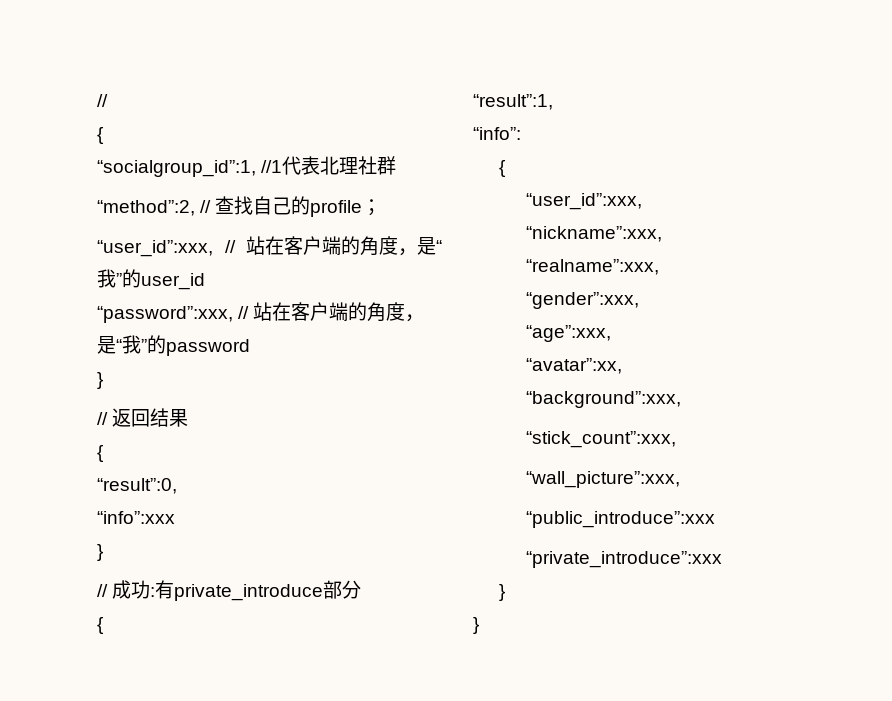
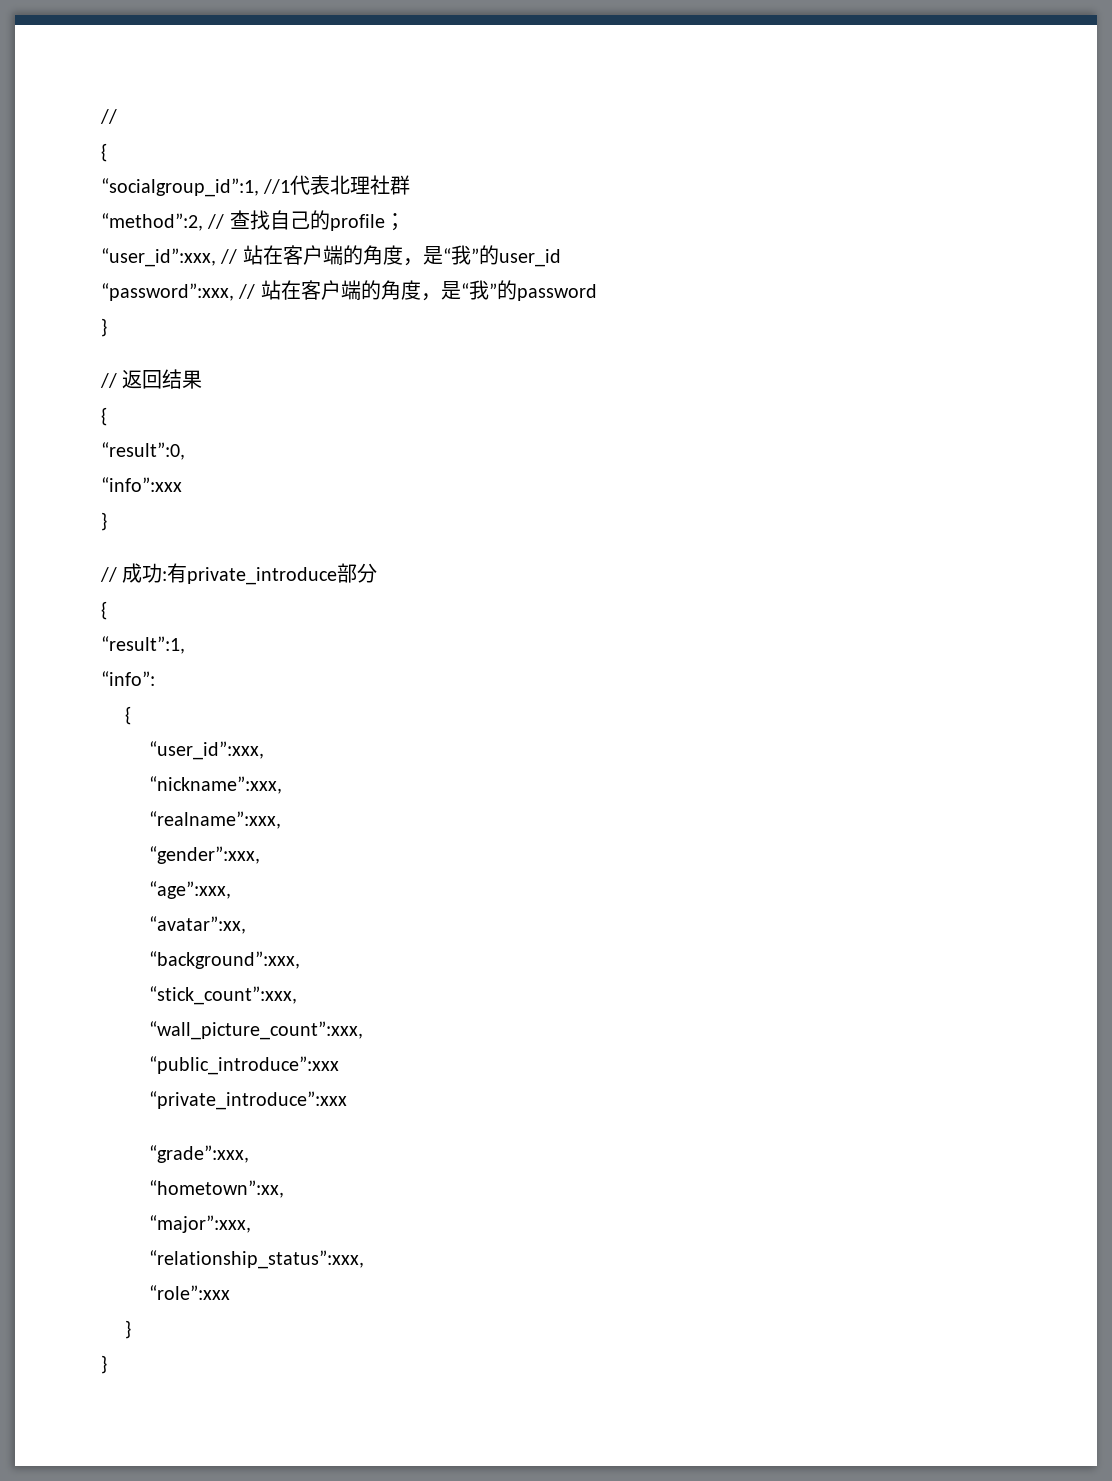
[525,471,680,488] “wall_picture”:xxx, -> [148,1021,363,1040] “wall_picture_count”:xxx,
(722, 559) none -> [148,1145,249,1163] [148,1180,284,1198] [148,1215,251,1233] [148,1250,364,1269] [148,1285,230,1300] // “grade”:xxx, // “hometown”:xx, // “major”:xxx, // “relationship_status”:xxx, // “role”:xxx

